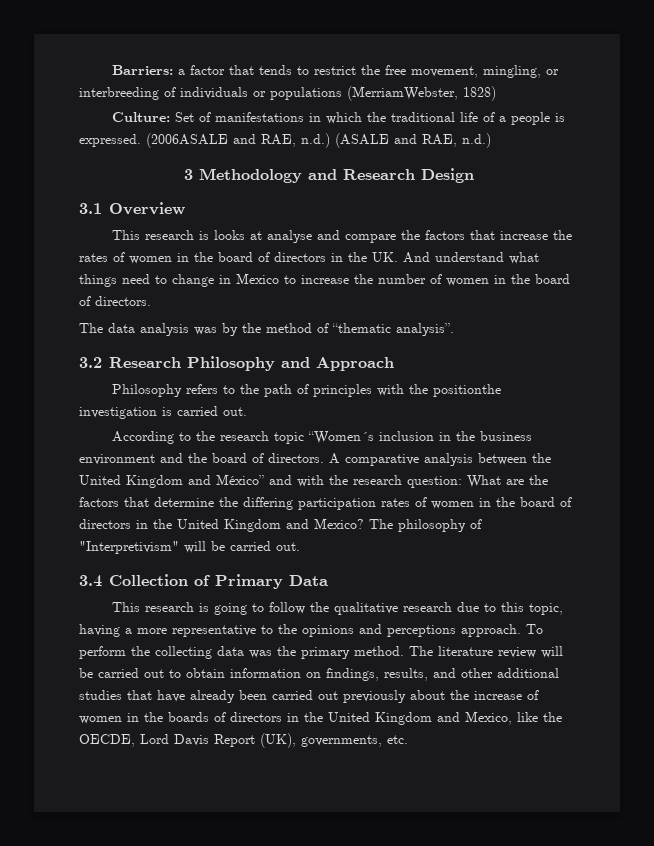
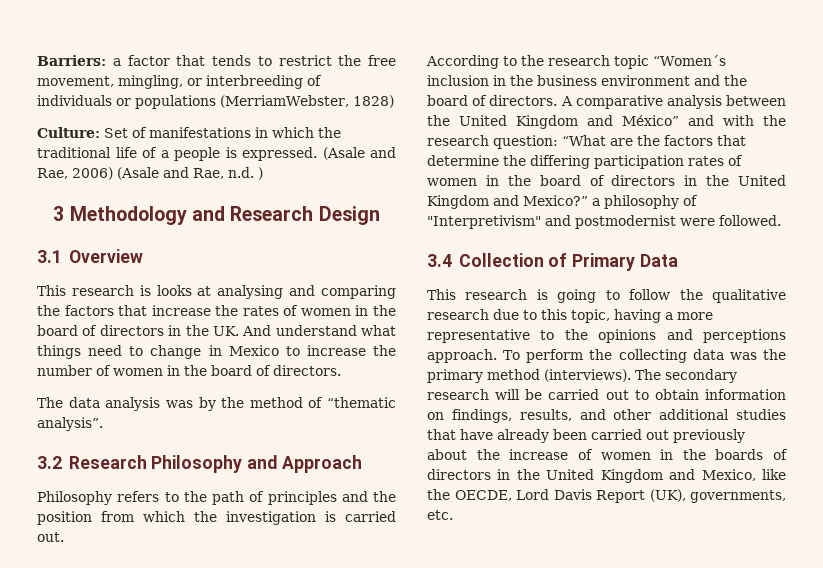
[146,133,491,148] (2006ASALE and RAE, n.d.) (ASALE and RAE, n.d.) -> [322,147,396,160] [37,167,263,180] (Asale and Rae, 2006) (Asale and Rae, n.d. )
[266,230,396,243] analyse and compare -> [217,285,396,299] analysing and comparing
[376,384,501,397] with the positionthe -> [341,491,396,502] [37,511,217,525] and the position from which the
[467,475,501,488] What -> [562,135,606,146] “What
[314,518,393,529] Mexico? The -> [523,195,600,206] Mexico?” a
[184,541,300,553] will be carried out. -> [545,215,781,229] and postmodernist were followed.
[354,646,536,658] method. The literature review -> [487,369,737,383] [427,389,489,400] method (interviews). The secondary research

